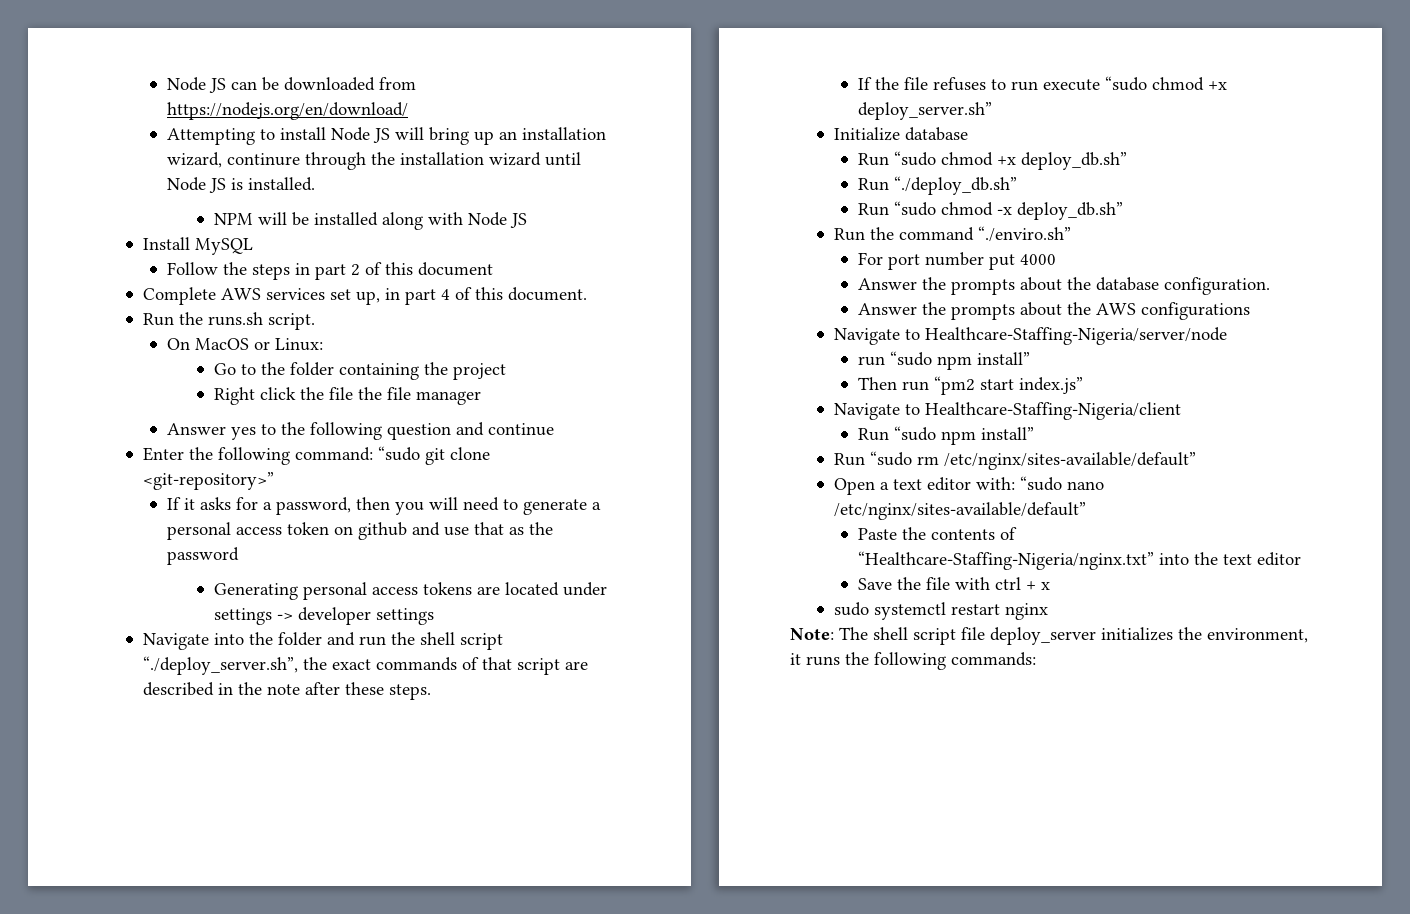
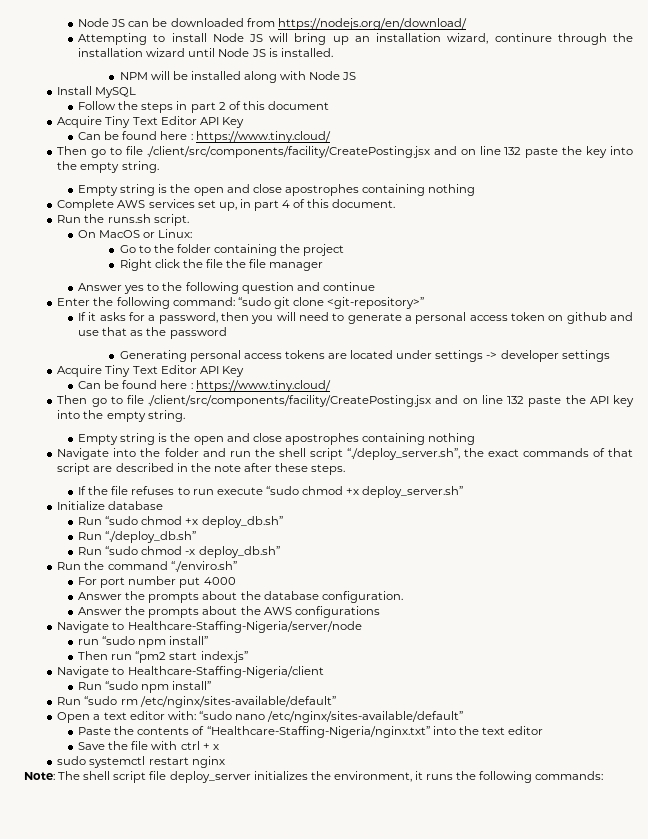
(493, 269) none -> [57,116,244,128] [78,131,331,143] [57,146,633,158] [57,161,159,173] [78,184,476,196] // Acquire Tiny Text Editor API Key // Can be found here : https://www.tiny.cloud/ // Then go to file ./client/src/components/facility/CreatePosting.jsx and on line 132 paste the key into the empty string. // Empty string is the open and close apostrophes containing nothing
(434, 616) none -> [57,365,244,377] [78,380,331,392] [57,395,635,407] [57,410,185,422] [78,433,476,445] // Acquire Tiny Text Editor API Key // Can be found here : https://www.tiny.cloud/ // Then go to file ./client/src/components/facility/CreatePosting.jsx and on line 132 paste the API key into the empty string. // Empty string is the open and close apostrophes containing nothing

